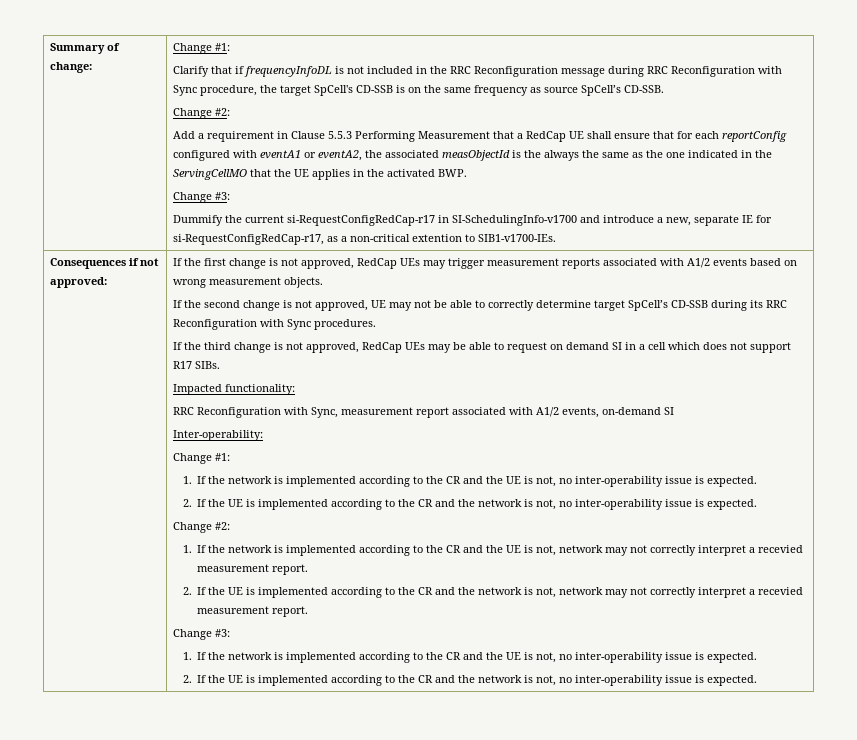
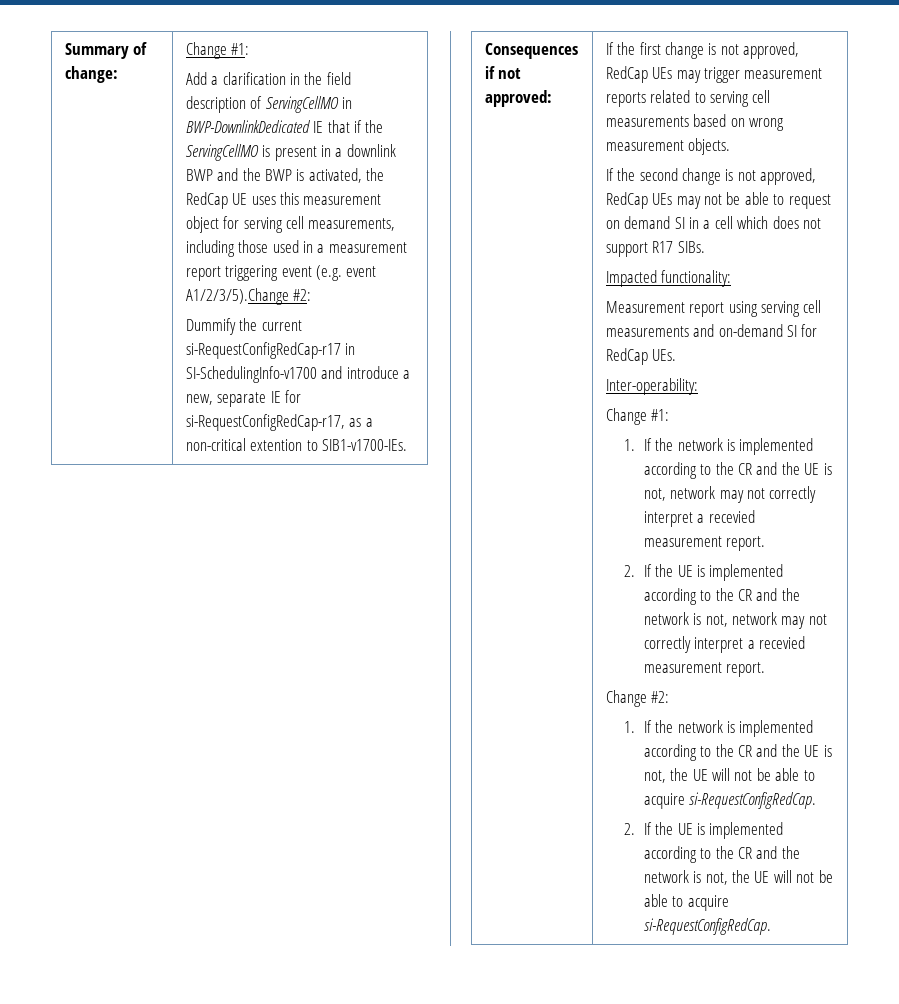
[173,66,783,77] [173,85,665,96] [173,108,231,119] [173,131,788,142] [173,150,773,161] [173,169,468,180] [173,192,231,203] Clarify that if frequencyInfoDL is not included in the RRC Reconfiguration message during RRC Reconfiguration with Sync procedure, the target SpCell's CD-SSB is on the same frequency as source SpCell’s CD-SSB. // Change #2: // Add a requirement in Clause 5.5.3 Performing Measurement that a RedCap UE shall ensure that for each reportConfig configured with eventA1 or eventA2, the associated measObjectId is the always the same as the one indicated in the ServingCellMO that the UE applies in the activated BWP. // Change #3: -> [185,72,351,85] [185,96,353,113] [185,120,384,133] [185,144,396,161] [185,168,385,183] [185,192,382,209] [185,216,396,233] [185,240,407,257] [185,265,377,281] [185,288,312,305] Add a clarification in the field description of ServingCellMO in BWP-DownlinkDedicated IE that if the ServingCellMO is present in a downlink BWP and the BWP is activated, the RedCap UE uses this measurement object for serving cell measurements, including those used in a measurement report triggering event (e.g. event A1/2/3/5).Change #2:
[603,258,748,268] associated with A1/2 events -> [650,90,771,107] [605,116,689,127] related to serving cell measurements
[371,300,788,311] [173,319,377,330] [173,342,452,353] UE may not be able to correctly determine target SpCell’s CD-SSB during its RRC Reconfiguration with Sync procedures. // If the third change is not approved, RedCap UEs may -> [605,192,723,209] RedCap UEs may not
[173,407,600,418] RRC Reconfiguration with Sync, measurement report associated with A1/2 events, -> [605,300,822,317] [605,324,715,337] Measurement report using serving cell measurements and
(675, 411) none -> [801,324,818,337] [605,348,677,365] for RedCap UEs.
[182,476,758,487] [182,499,758,510] [173,522,231,533] // 1. If the network is implemented according to the CR and the UE is not, no inter-operability issue is expected. // 2. If the UE is implemented according to the CR and the network is not, no inter-operability issue is expected. // Change #2: -> (670, 415) none
[215,629,231,637] #3: -> [651,691,670,703] #2:
[559,652,758,663] no inter-operability issue is expected. -> [670,768,815,781] [643,792,817,809] the UE will not be able to acquire si-RequestConfigRedCap.
[559,675,758,686] no inter-operability issue is expected. -> [731,870,833,883] [643,894,729,911] [643,918,771,935] the UE will not be able to acquire si-RequestConfigRedCap.

